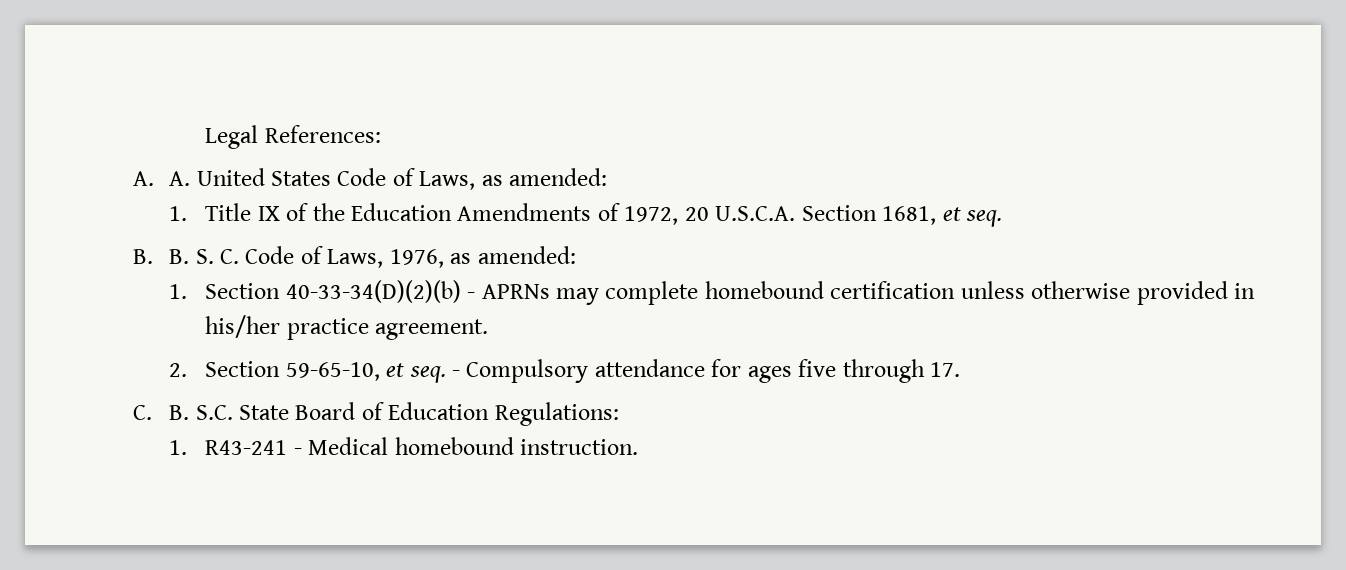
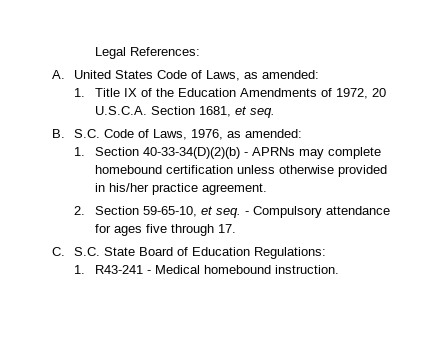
[169,171,191,186] A. -> (65, 74) none
[169,249,239,264] B. S. C. -> [73,129,100,138] S.C.
[169,405,190,420] B. -> (65, 251) none

